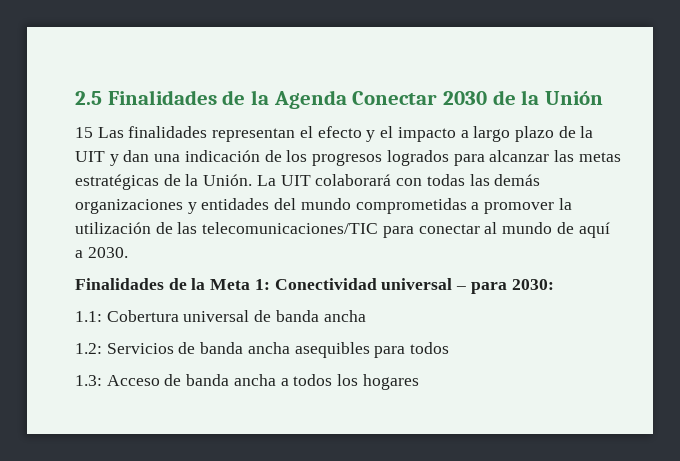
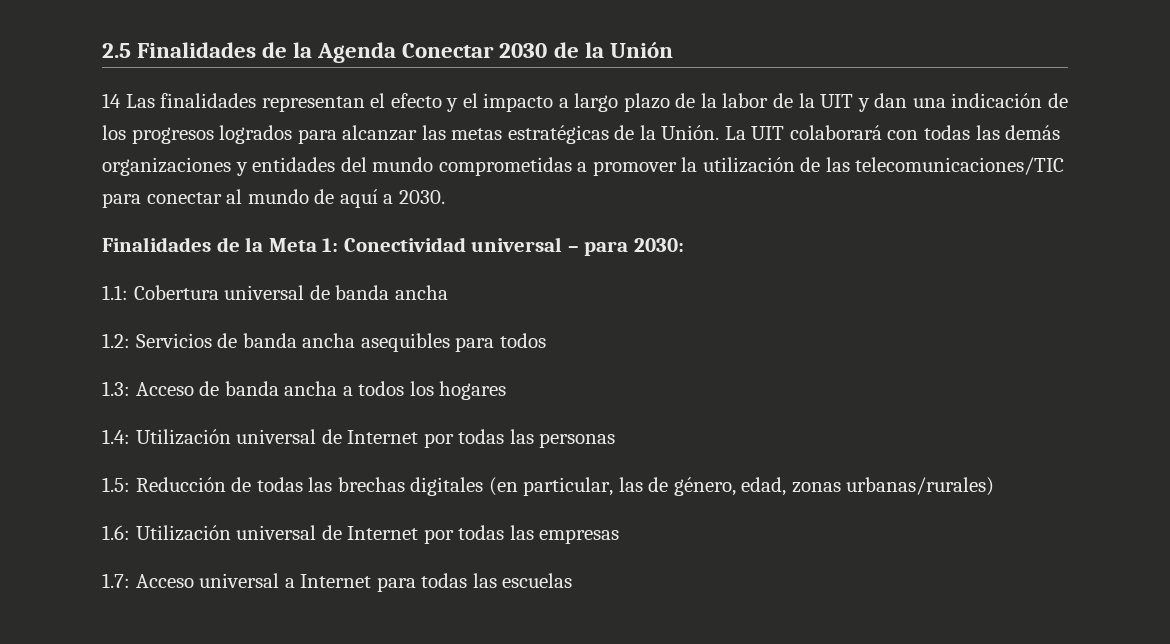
[75,127,93,138] 15 -> [102,93,121,108] 14
(594, 132) none -> [722,93,815,108] labor de la
(419, 382) none -> [102,429,616,448] [102,477,995,496] [102,525,620,544] [102,573,573,592] // 1.4: Utilización universal de Internet por todas las personas // 1.5: Reducción de todas las brechas digitales (en particular, las de género, edad, zonas urbanas/rurales) // 1.6: Utilización universal de Internet por todas las empresas // 1.7: Acceso universal a Internet para todas las escuelas

